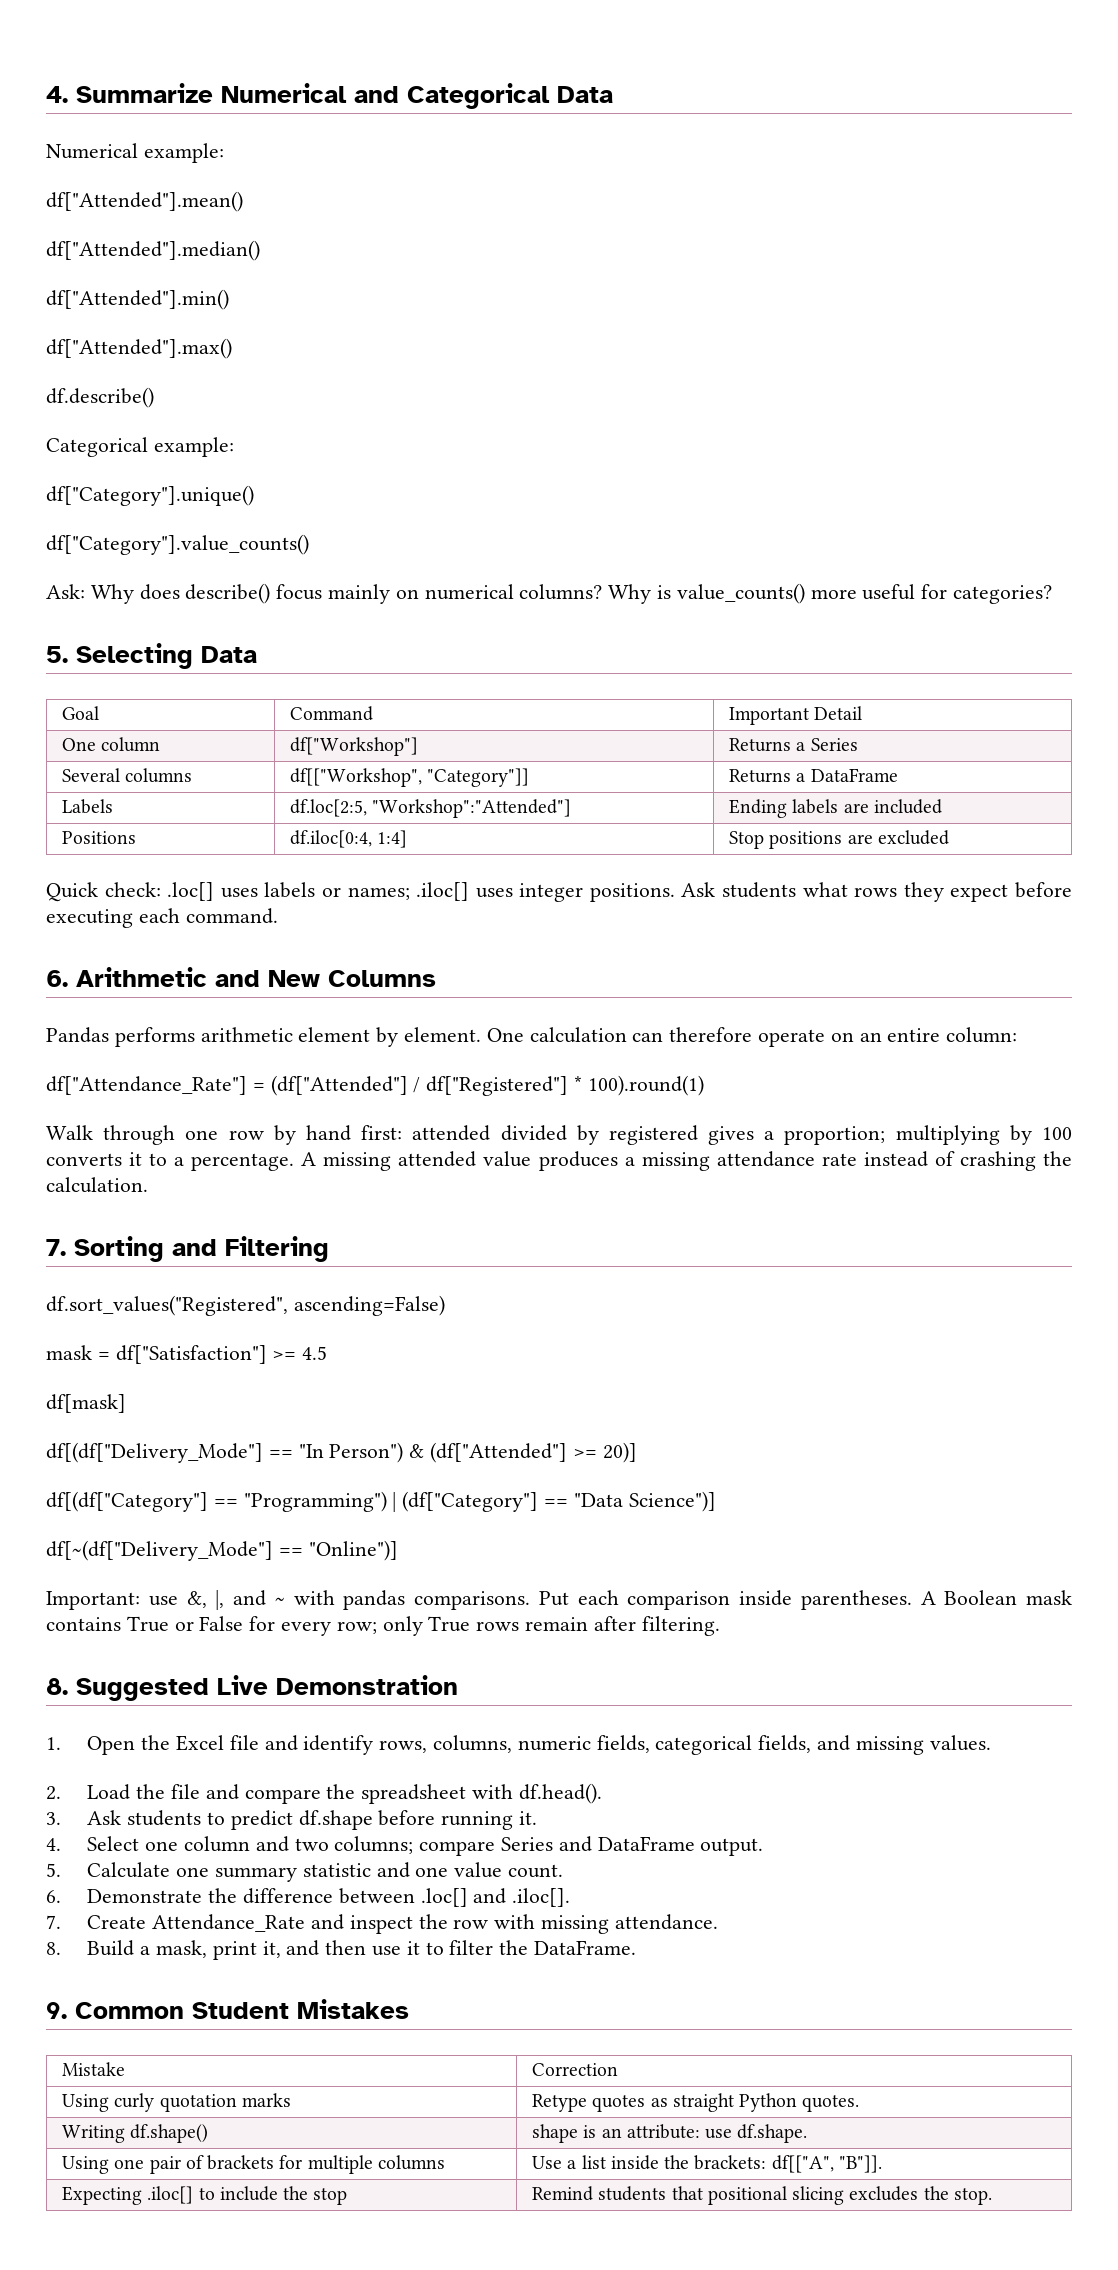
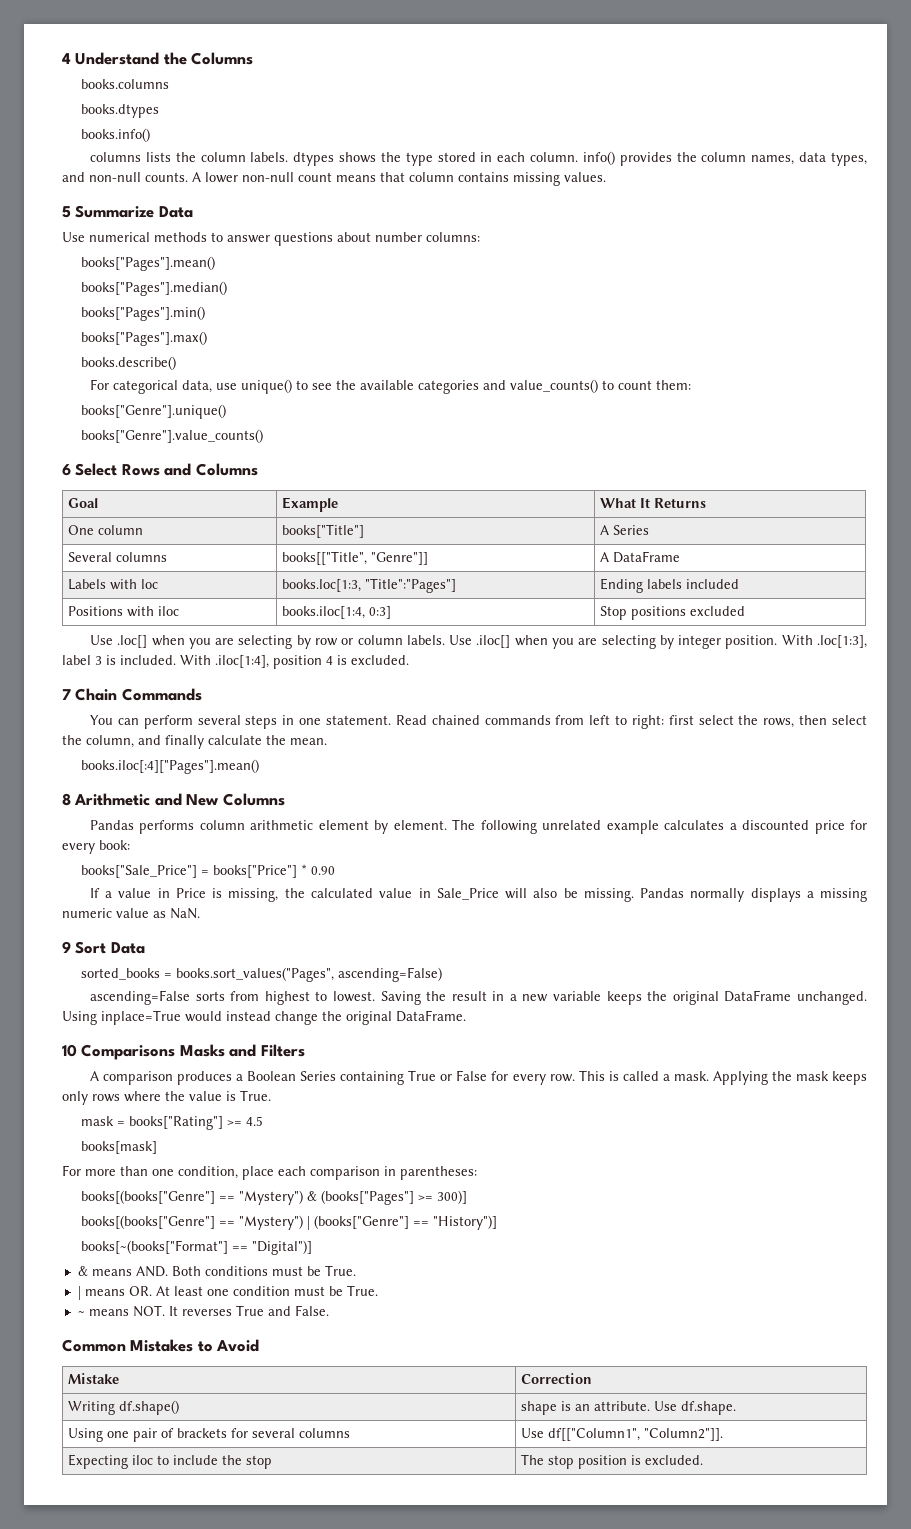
[46,83,613,109] [46,143,224,163] [46,191,243,212] [46,240,260,261] [46,289,229,310] [46,338,232,359] [46,387,154,408] [46,437,234,457] [46,485,254,506] [46,534,309,555] [46,583,1053,604] [46,643,257,669] [62,706,100,720] [290,706,374,721] [729,706,863,725] 4. Summarize Numerical and Categorical Data // Numerical example: // df["Attended"].mean() // df["Attended"].median() // df["Attended"].min() // df["Attended"].max() // df.describe() // Categorical example: // df["Category"].unique() // df["Category"].value_counts() // Ask: Why does describe() focus mainly on numerical columns? Why is value_counts() more useful for categories? // 5. Selecting Data // Goal | Command | Important Detail -> [62,52,254,65] [81,79,170,89] [81,104,160,118] [81,128,151,142] [89,151,867,166] [62,172,606,186] [62,205,193,218] [62,232,480,246] [81,256,216,271] [81,281,228,296] [81,306,206,321] [81,331,208,346] [81,356,177,370] [89,379,691,394] [81,404,227,419] [81,429,264,443] [62,463,258,476] [68,498,99,508] [282,497,339,512] [600,498,707,508] 4 Understand the Columns // books.columns // books.dtypes // books.info() // columns lists the column labels. dtypes shows the type stored in each column. info() provides the column names, data types, and non-null counts. A lower non-null count means that column contains missing values. // 5 Summarize Data // Use numerical methods to answer questions about number columns: // books["Pages"].mean() // books["Pages"].median() // books["Pages"].min() // books["Pages"].max() // books.describe() // For categorical data, use unique() to see the available categories and value_counts() to count them: // books["Genre"].unique() // books["Genre"].value_counts() // 6 Select Rows and Columns // Goal | Example | What It Returns
[290,737,419,756] [729,738,806,752] df["Workshop"] | Returns a -> [282,524,365,538] [600,525,610,535] books["Title"] | A
[290,768,530,787] [729,768,898,783] [62,799,114,814] [290,799,572,818] df[["Workshop", "Category"]] | Returns a DataFrame // Labels | df.loc[2:5, "Workshop":"Attended"] -> [282,551,429,565] [600,551,681,563] [68,579,159,590] [282,578,457,593] books[["Title", "Genre"]] | A DataFrame // Labels with loc | books.loc[1:3, "Title":"Pages"]
[843,803,869,813] are -> (683, 584) none
[290,830,408,848] | df.iloc[0:4, 1:4] -> [127,606,180,617] [282,606,392,619] with iloc | books.iloc[1:4, 0:3]
[847,834,873,844] are -> (687, 613) none
[46,882,1073,902] [46,908,278,928] [46,970,68,987] Quick check: .loc[] uses labels or names; .iloc[] uses integer positions. Ask students what rows they expect before executing each command. // 6. -> [89,635,867,649] [62,655,409,669] [62,688,202,701] [89,715,867,729] [62,735,327,749] [81,759,260,774] [62,793,71,806] Use .loc[] when you are selecting by row or column labels. Use .iloc[] when you are selecting by integer position. With .loc[1:3], label 3 is included. With .iloc[1:4], position 4 is excluded. // 7 Chain Commands // You can perform several steps in one statement. Read chained commands from left to right: first select the rows, then select the column, and finally calculate the mean. // books.iloc[:4]["Pages"].mean() // 8
(195, 1037) none -> [199,820,245,830] column
[486,1027,1018,1047] [46,1075,704,1096] [46,1125,1072,1145] [46,1151,1072,1171] [46,1177,148,1193] [46,1236,329,1262] [46,1295,445,1316] [46,1345,328,1364] [46,1394,126,1413] [46,1442,637,1463] [46,1491,716,1512] [46,1540,398,1561] [46,1590,1072,1610] [46,1617,121,1631] One calculation can therefore operate on an entire column: // df["Attendance_Rate"] = (df["Attended"] / df["Registered"] * 100).round(1) // Walk through one row by hand first: attended divided by registered gives a proportion; multiplying by 100 converts it to a percentage. A missing attended value produces a missing attendance rate instead of crashing the calculation. // 7. Sorting and Filtering // df.sort_values("Registered", ascending=False) // mask = df["Satisfaction"] >= 4.5 // df[mask] // df[(df["Delivery_Mode"] == "In Person") & (df["Attended"] >= 20)] // df[(df["Category"] == "Programming") | (df["Category"] == "Data Science")] // df[~(df["Delivery_Mode"] == "Online")] // Important: use &, |, and ~ with pandas comparisons. Put each comparison inside parentheses. A Boolean mask contains -> [452,819,868,834] [62,840,130,854] [81,864,336,878] [89,888,867,902] [62,908,200,919] [62,941,145,954] [81,967,443,982] [89,990,867,1005] [62,1010,466,1025] [62,1044,305,1060] [89,1071,405,1085] The following unrelated example calculates a discounted price for every book: // books["Sale_Price"] = books["Price"] * 0.90 // If a value in Price is missing, the calculated value in Sale_Price will also be missing. Pandas normally displays a missing numeric value as NaN. // 9 Sort Data // sorted_books = books.sort_values("Pages", ascending=False) // ascending=False sorts from highest to lowest. Saving the result in a new variable keeps the original DataFrame unchanged. Using inplace=True would instead change the original DataFrame. // 10 Comparisons Masks and Filters // A comparison produces a Boolean Series containing
[336,1616,720,1636] [46,1675,458,1701] [46,1735,991,1755] [46,1783,602,1804] [46,1810,538,1830] [46,1836,764,1856] [46,1862,564,1882] [46,1888,571,1907] [46,1914,718,1934] [46,1940,637,1960] [46,1999,409,2019] [62,2062,126,2076] [532,2063,619,2076] [62,2093,291,2112] [532,2093,860,2112] row; only True rows remain after filtering. // 8. Suggested Live Demonstration // 1. Open the Excel file and identify rows, columns, numeric fields, categorical fields, and missing values. // 2. Load the file and compare the spreadsheet with df.head(). // 3. Ask students to predict df.shape before running it. // 4. Select one column and two columns; compare Series and DataFrame output. // 5. Calculate one summary statistic and one value count. // 6. Demonstrate the difference between .loc[] and .iloc[]. // 7. Create Attendance_Rate and inspect the row with missing attendance. // 8. Build a mask, print it, and then use it to filter the DataFrame. // 9. Common Student Mistakes // Mistake | Correction // Using curly quotation marks | Retype quotes as straight Python quotes. -> [549,1070,868,1085] [62,1090,271,1105] [81,1116,264,1130] [81,1141,158,1154] [62,1165,477,1180] [81,1190,468,1205] [81,1215,498,1230] [81,1240,313,1255] [77,1265,356,1277] [77,1285,378,1300] [77,1305,329,1317] [62,1339,260,1352] [68,1373,120,1384] [521,1373,593,1384] row. This is called a mask. Applying the mask keeps only rows where the value is True. // mask = books["Rating"] >= 4.5 // books[mask] // For more than one condition, place each comparison in parentheses: // books[(books["Genre"] == "Mystery") & (books["Pages"] >= 300)] // books[(books["Genre"] == "Mystery") | (books["Genre"] == "History")] // books[~(books["Format"] == "Digital")] // & means AND. Both conditions must be True. // | means OR. At least one condition must be True. // ~ means NOT. It reverses True and False. // Common Mistakes to Avoid // Mistake | Correction
[626,2124,733,2139] attribute: use -> [594,1401,678,1411] attribute. Use
[307,2155,373,2174] multiple -> [252,1428,296,1438] several
[567,2155,882,2173] a list inside the brackets: df[["A", "B"]]. -> [548,1428,724,1441] df[["Column1", "Column2"]].
[147,2186,194,2204] .iloc[] -> [132,1455,154,1465] iloc
[532,2186,992,2205] Remind students that positional slicing excludes the stop. -> [521,1454,704,1469] The stop position is excluded.

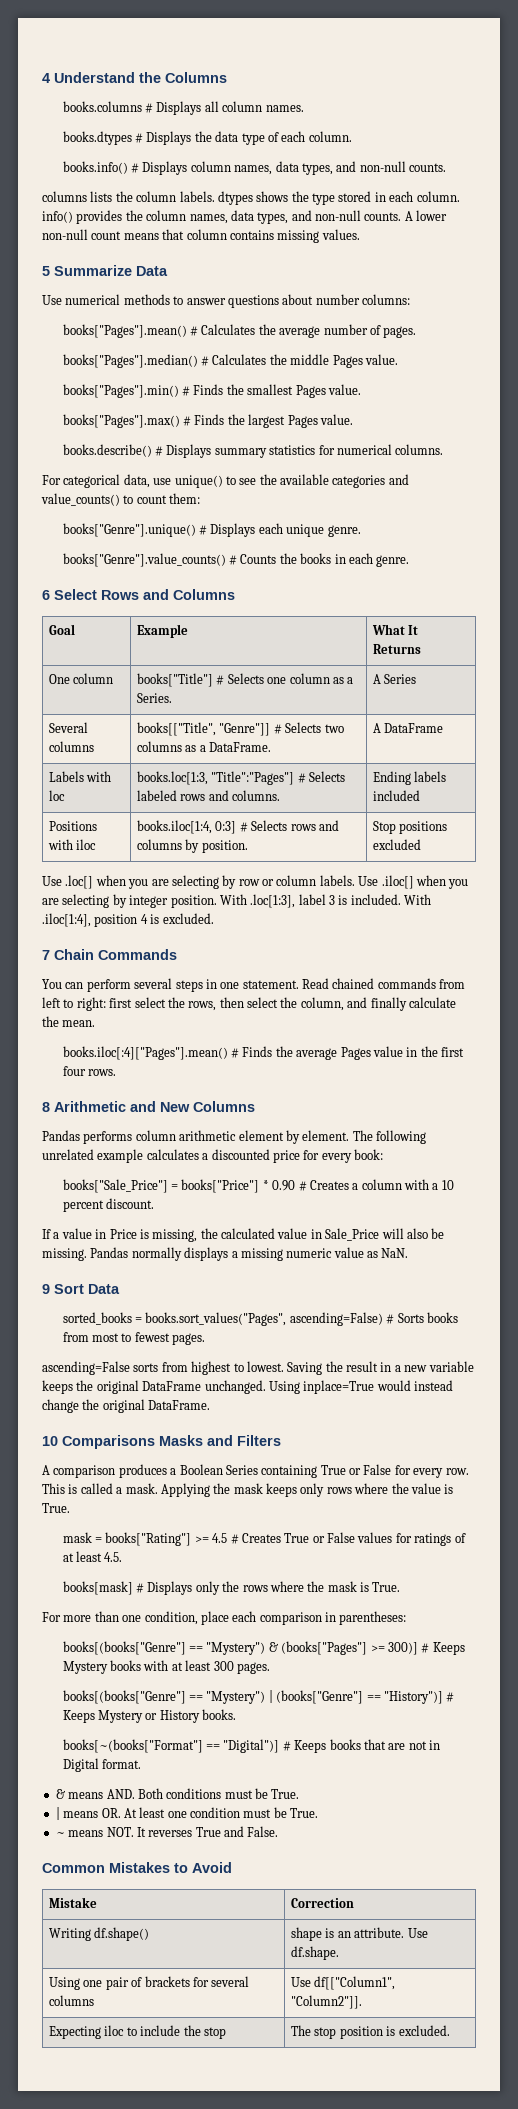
[81,104,160,118] [81,128,151,142] // books.dtypes // books.info() -> [145,101,304,115] [62,131,352,145] [62,161,447,175] # Displays all column names. // books.dtypes # Displays the data type of each column. // books.info() # Displays column names, data types, and non-null counts.
[81,281,228,296] [81,306,206,321] [81,331,208,346] [81,356,177,370] // books["Pages"].median() // books["Pages"].min() // books["Pages"].max() // books.describe() -> [190,324,417,338] [62,354,398,368] [62,384,361,398] [62,414,353,428] [62,444,444,458] # Calculates the average number of pages. // books["Pages"].median() # Calculates the middle Pages value. // books["Pages"].min() # Finds the smallest Pages value. // books["Pages"].max() # Finds the largest Pages value. // books.describe() # Displays summary statistics for numerical columns.
[81,429,264,443] // books["Genre"].value_counts() -> [199,523,361,537] [62,553,410,567] # Displays each unique genre. // books["Genre"].value_counts() # Counts the books in each genre.
(365, 531) none -> [216,673,354,685] [137,693,173,703] # Selects one column as a Series.
(429, 558) none -> [273,722,344,734] [137,741,272,752] # Selects two columns as a DataFrame.
(457, 585) none -> [297,771,346,783] [137,790,281,801] # Selects labeled rows and columns.
(392, 612) none -> [239,820,339,832] [137,839,248,853] # Selects rows and columns by position.
(260, 766) none -> [231,1046,465,1060] [62,1066,117,1076] # Finds the average Pages value in the first four rows.
(336, 870) none -> [298,1179,454,1191] [62,1198,155,1212] # Creates a column with a 10 percent discount.
(443, 974) none -> [386,1312,458,1324] [62,1332,206,1345] # Sorts books from most to fewest pages.
[81,1141,158,1154] // books[mask] -> [230,1532,466,1546] [62,1551,123,1562] [62,1581,401,1595] # Creates True or False values for ratings of at least 4.5. // books[mask] # Displays only the rows where the mask is True.
(468, 1197) none -> [421,1642,465,1655] [62,1660,270,1674] # Keeps Mystery books with at least 300 pages.
[81,1240,313,1255] // books[~(books["Format"] == "Digital")] -> [446,1692,455,1702] [62,1709,237,1723] [62,1739,441,1753] [62,1758,142,1772] # Keeps Mystery or History books. // books[~(books["Format"] == "Digital")] # Keeps books that are not in Digital format.

